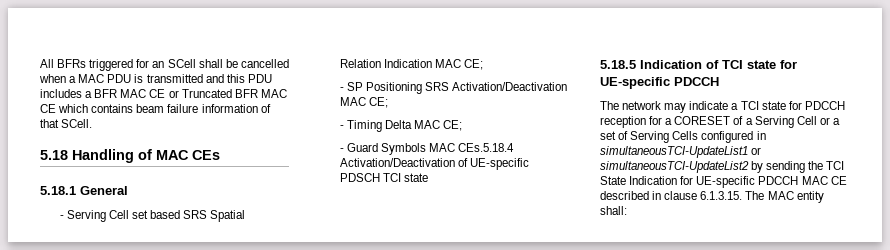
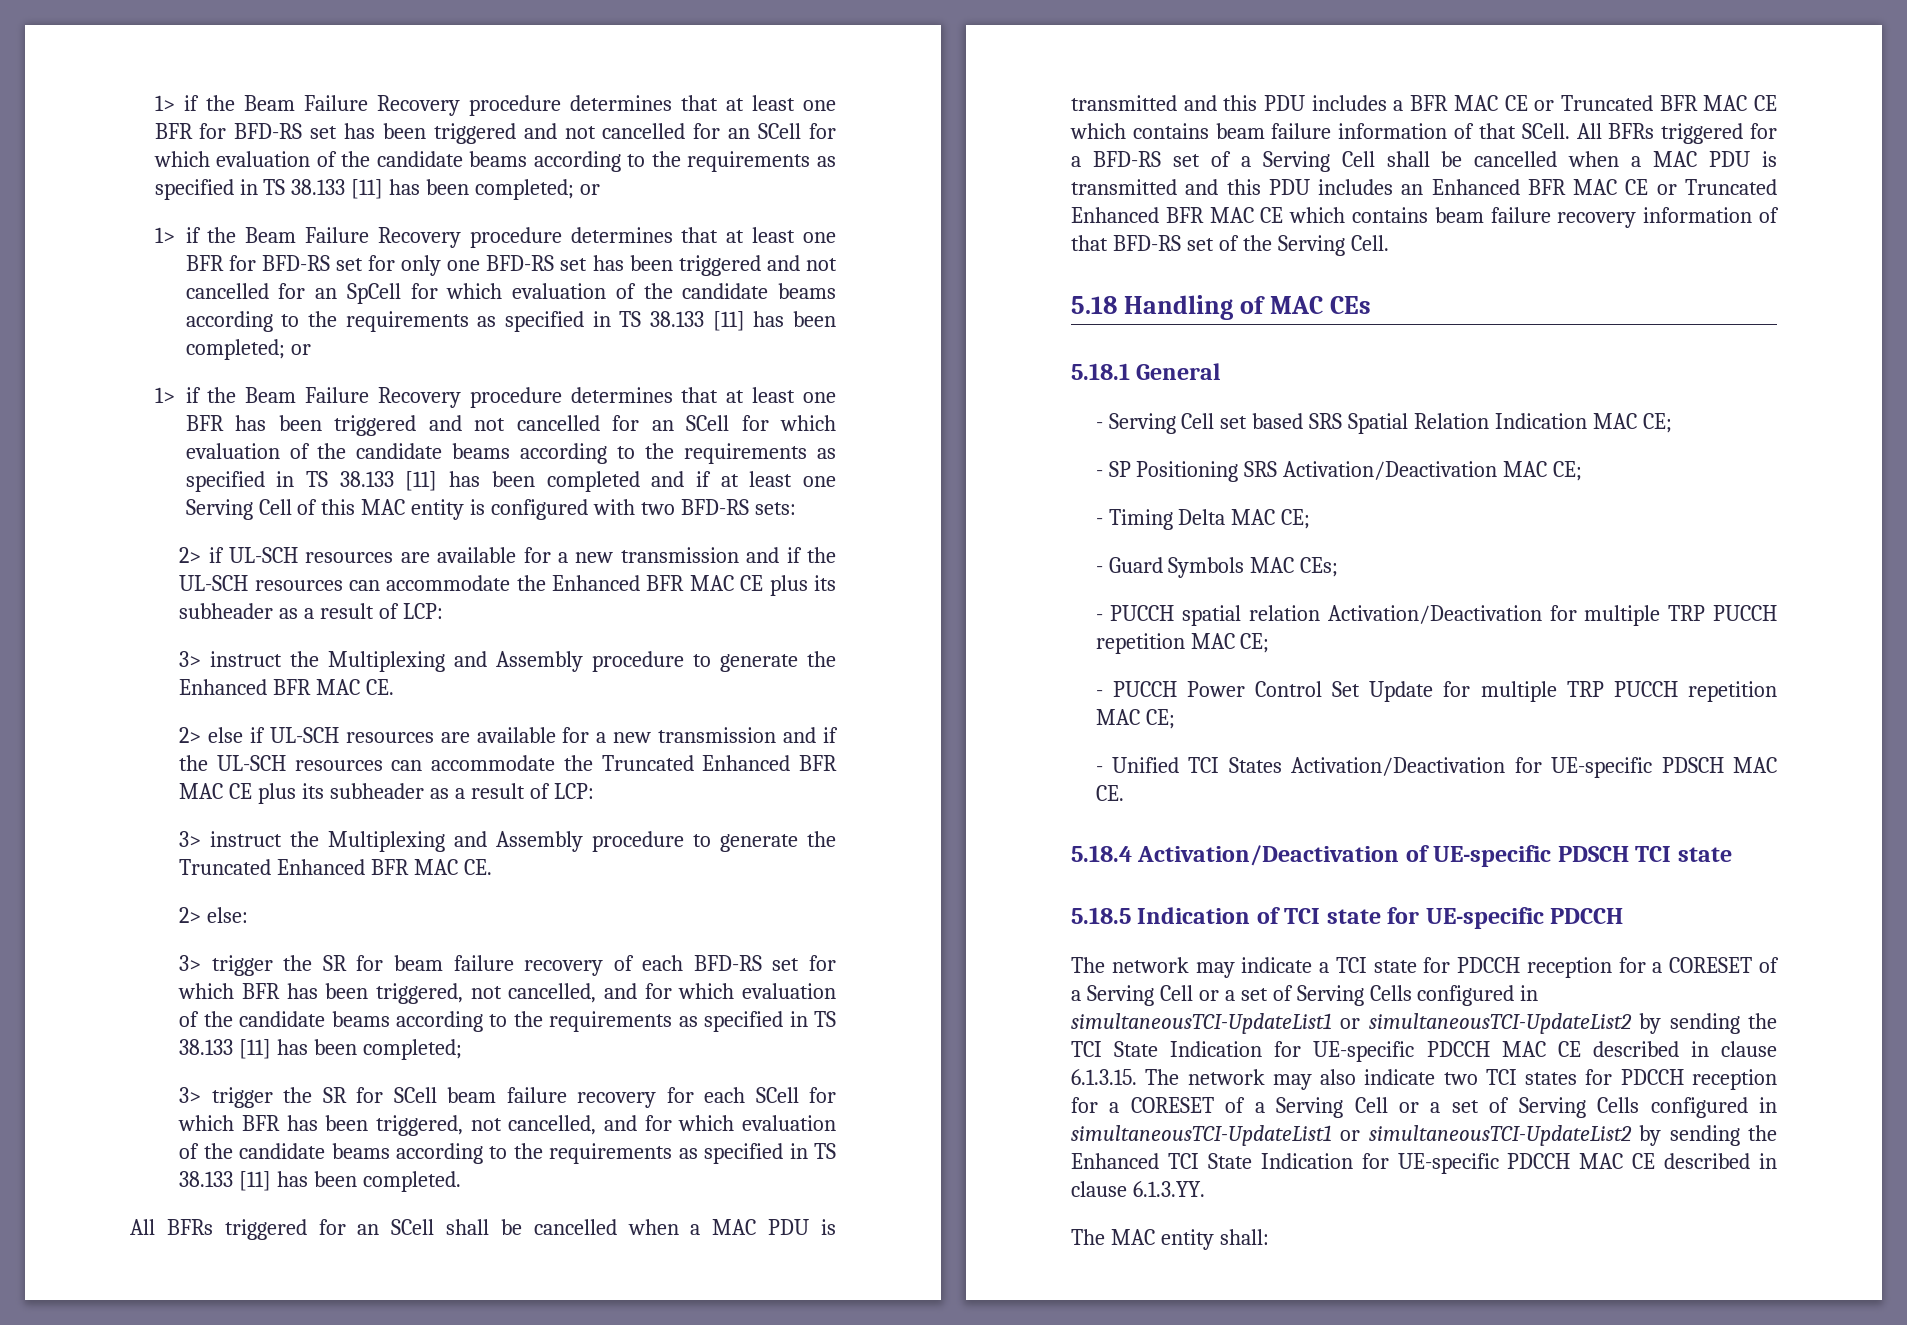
(40, 63) none -> [154,95,836,116] [154,123,837,144] [153,151,836,172] [154,179,601,200] [154,227,837,248] [185,255,837,276] [185,283,837,304] [185,311,837,332] [185,339,311,360] [154,387,837,408] [185,415,836,436] [185,443,836,464] [185,471,837,492] [185,499,796,520] [179,547,837,563] [179,575,836,596] [179,603,443,619] [179,651,836,672] [179,679,394,695] [179,727,839,743] [179,755,838,771] [179,783,594,804] [179,831,836,852] [179,859,492,875] [179,907,249,923] [179,955,836,976] [178,983,836,1004] [179,1011,836,1032] [179,1039,462,1060] [179,1087,837,1108] [178,1115,836,1136] [179,1143,836,1164] [179,1171,461,1192] 1> if the Beam Failure Recovery procedure determines that at least one BFR for BFD-RS set has been triggered and not cancelled for an SCell for which evaluation of the candidate beams according to the requirements as specified in TS 38.133 [11] has been completed; or // 1> if the Beam Failure Recovery procedure determines that at least one BFR for BFD-RS set for only one BFD-RS set has been triggered and not cancelled for an SpCell for which evaluation of the candidate beams according to the requirements as specified in TS 38.133 [11] has been completed; or // 1> if the Beam Failure Recovery procedure determines that at least one BFR has been triggered and not cancelled for an SCell for which evaluation of the candidate beams according to the requirements as specified in TS 38.133 [11] has been completed and if at least one Serving Cell of this MAC entity is configured with two BFD-RS sets: // 2> if UL-SCH resources are available for a new transmission and if the UL-SCH resources can accommodate the Enhanced BFR MAC CE plus its subheader as a result of LCP: // 3> instruct the Multiplexing and Assembly procedure to generate the Enhanced BFR MAC CE. // 2> else if UL-SCH resources are available for a new transmission and if the UL-SCH resources can accommodate the Truncated Enhanced BFR MAC CE plus its subheader as a result of LCP: // 3> instruct the Multiplexing and Assembly procedure to generate the Truncated Enhanced BFR MAC CE. // 2> else: // 3> trigger the SR for beam failure recovery of each BFD-RS set for which BFR has been triggered, not cancelled, and for which evaluation of the candidate beams according to the requirements as specified in TS 38.133 [11] has been completed; // 3> trigger the SR for SCell beam failure recovery for each SCell for which BFR has been triggered, not cancelled, and for which evaluation of the candidate beams according to the requirements as specified in TS 38.133 [11] has been completed. //
(93, 123) none -> [1576,123,1777,144] [1071,151,1778,172] [1071,179,1777,195] [1071,207,1779,228] [1071,235,1389,256] All BFRs triggered for a BFD-RS set of a Serving Cell shall be cancelled when a MAC PDU is transmitted and this PDU includes an Enhanced BFR MAC CE or Truncated Enhanced BFR MAC CE which contains beam failure recovery information of that BFD-RS set of the Serving Cell.
[457,143,514,152] CEs.5.18.4 -> [1300,557,1339,577] [1095,605,1777,626] [1095,633,1270,654] [1095,681,1777,702] [1095,709,1175,729] [1095,757,1777,778] [1095,785,1124,801] [1071,845,1132,862] CEs; // - PUCCH spatial relation Activation/Deactivation for multiple TRP PUCCH repetition MAC CE; // - PUCCH Power Control Set Update for multiple TRP PUCCH repetition MAC CE; // - Unified TCI States Activation/Deactivation for UE-specific PDSCH MAC CE. // 5.18.4
(765, 195) none -> [1187,1069,1777,1090] [1071,1097,1777,1118] [1071,1125,1777,1146] [1071,1153,1777,1174] [1071,1181,1205,1197] [1071,1229,1105,1245] network may also indicate two TCI states for PDCCH reception for a CORESET of a Serving Cell or a set of Serving Cells configured in simultaneousTCI-UpdateList1 or simultaneousTCI-UpdateList2 by sending the Enhanced TCI State Indication for UE-specific PDCCH MAC CE described in clause 6.1.3.YY. // The

